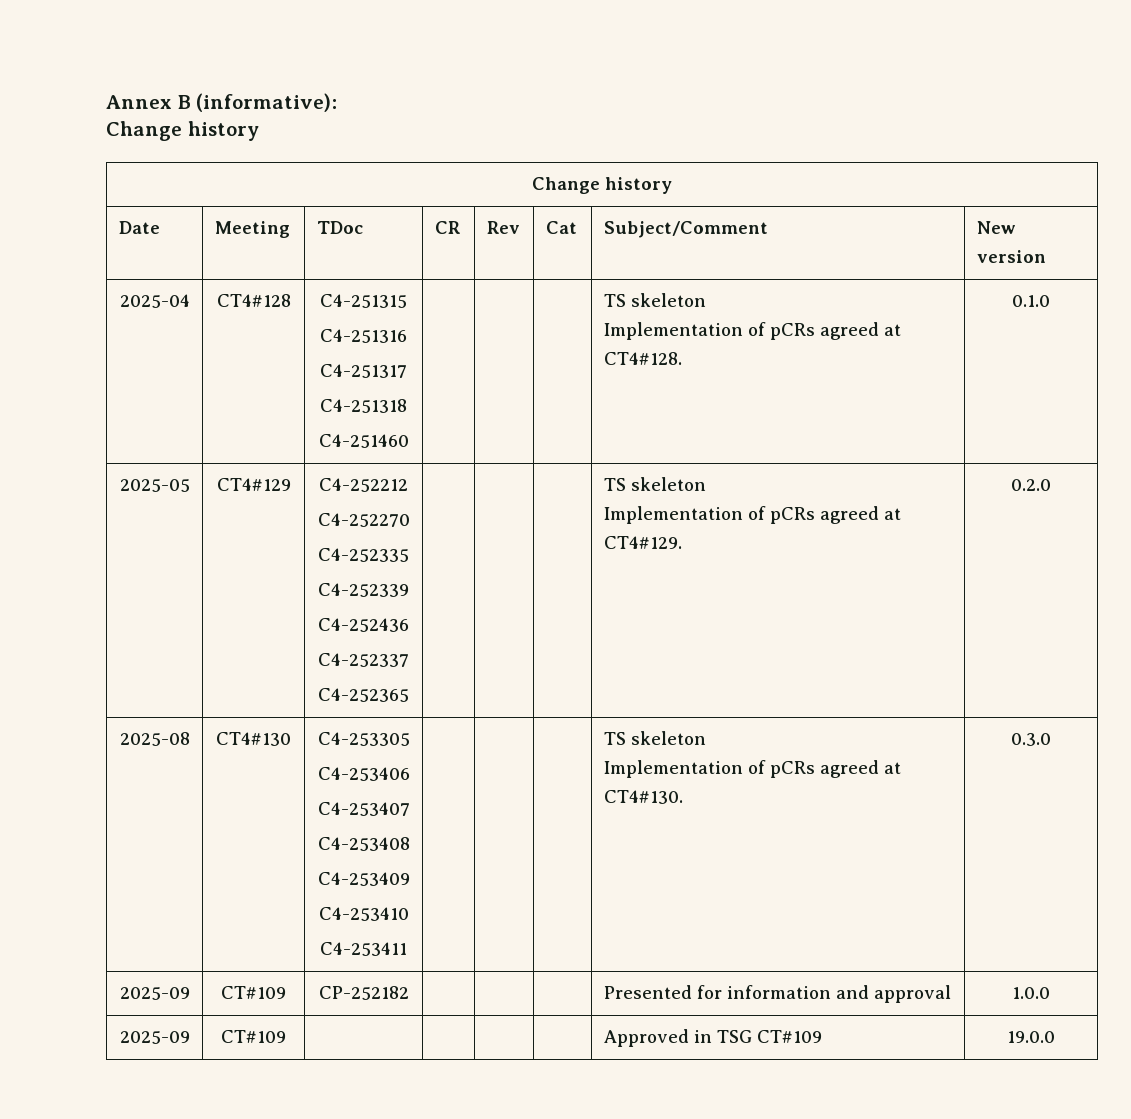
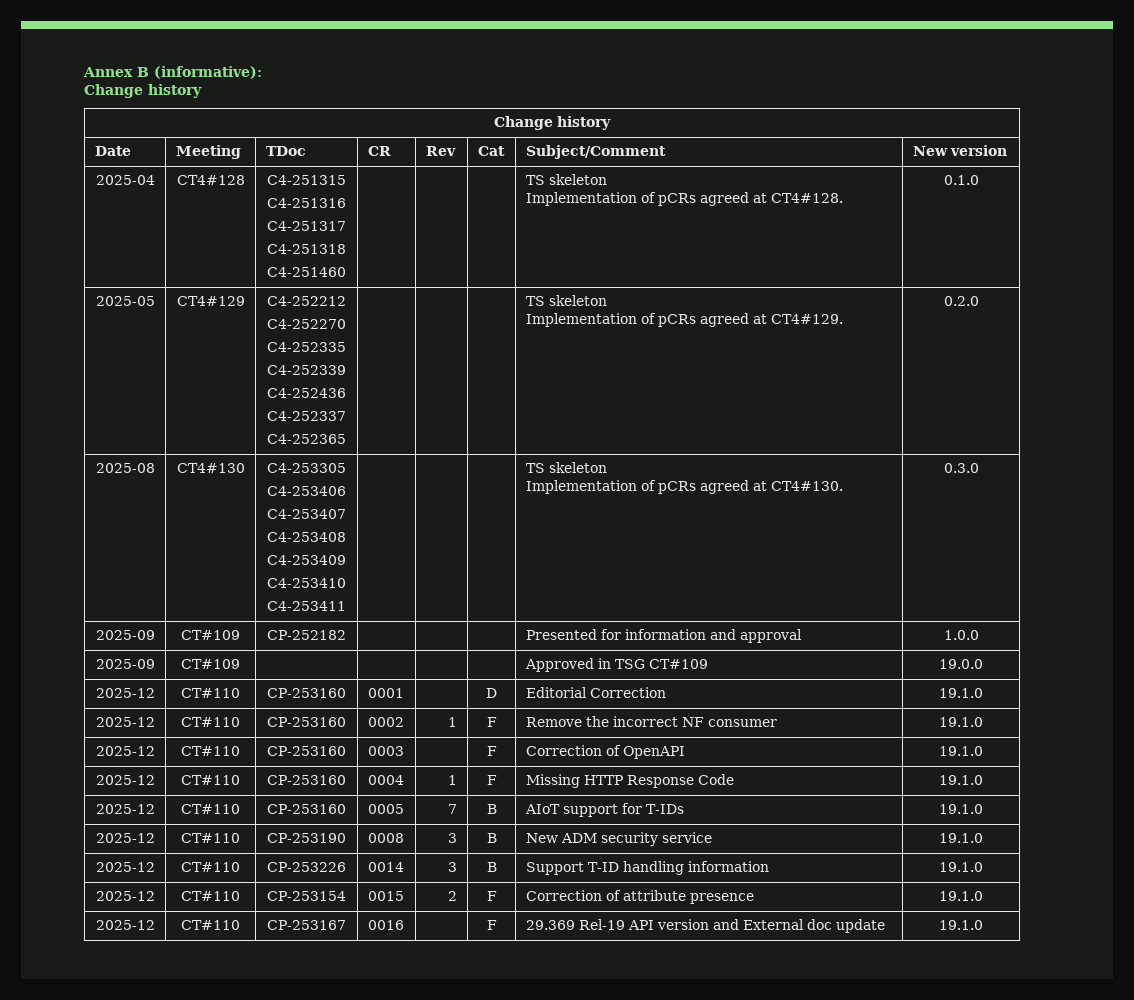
(1055, 1037) none -> [95,688,155,698] [181,688,240,698] [267,688,346,698] [367,688,404,698] [486,688,497,698] [525,687,666,698] [939,688,983,698] [95,717,155,727] [181,717,240,727] [267,717,346,727] [367,717,404,727] [448,717,458,727] [486,717,497,727] [525,716,777,727] [939,717,983,727] [95,746,155,756] [181,746,240,756] [267,746,346,756] [367,746,404,756] [486,746,497,756] [525,745,685,759] [939,746,983,756] [95,775,155,785] [181,775,240,785] [267,775,346,785] [367,775,404,785] [448,775,458,785] [486,775,497,785] [525,774,734,788] [939,775,983,785] [95,804,155,814] [181,804,240,814] [267,804,346,814] [367,804,404,814] [448,804,458,814] [486,804,497,814] [524,803,684,817] [939,804,983,814] [95,833,155,843] [181,833,240,843] [267,833,346,843] [367,833,404,843] [448,833,458,843] [486,833,497,843] [525,832,712,846] [939,833,983,843] [95,862,155,872] [181,862,240,872] [267,862,346,872] [367,862,404,872] [448,862,458,872] [486,862,497,872] [525,861,769,875] [939,862,983,872] [95,891,155,901] [181,891,240,901] [267,891,346,901] [367,891,404,901] [448,891,458,901] [486,891,497,901] [525,890,754,904] [939,891,983,901] [95,920,155,930] [181,920,240,930] [267,920,346,930] [367,920,404,930] [486,920,497,930] [525,919,885,933] [939,920,983,930] // 2025-12 | CT#110 | CP-253160 | 0001 | | D | Editorial Correction | 19.1.0 // 2025-12 | CT#110 | CP-253160 | 0002 | 1 | F | Remove the incorrect NF consumer | 19.1.0 // 2025-12 | CT#110 | CP-253160 | 0003 | | F | Correction of OpenAPI | 19.1.0 // 2025-12 | CT#110 | CP-253160 | 0004 | 1 | F | Missing HTTP Response Code | 19.1.0 // 2025-12 | CT#110 | CP-253160 | 0005 | 7 | B | AIoT support for T-IDs | 19.1.0 // 2025-12 | CT#110 | CP-253190 | 0008 | 3 | B | New ADM security service | 19.1.0 // 2025-12 | CT#110 | CP-253226 | 0014 | 3 | B | Support T-ID handling information | 19.1.0 // 2025-12 | CT#110 | CP-253154 | 0015 | 2 | F | Correction of attribute presence | 19.1.0 // 2025-12 | CT#110 | CP-253167 | 0016 | | F | 29.369 Rel-19 API version and External doc update | 19.1.0

